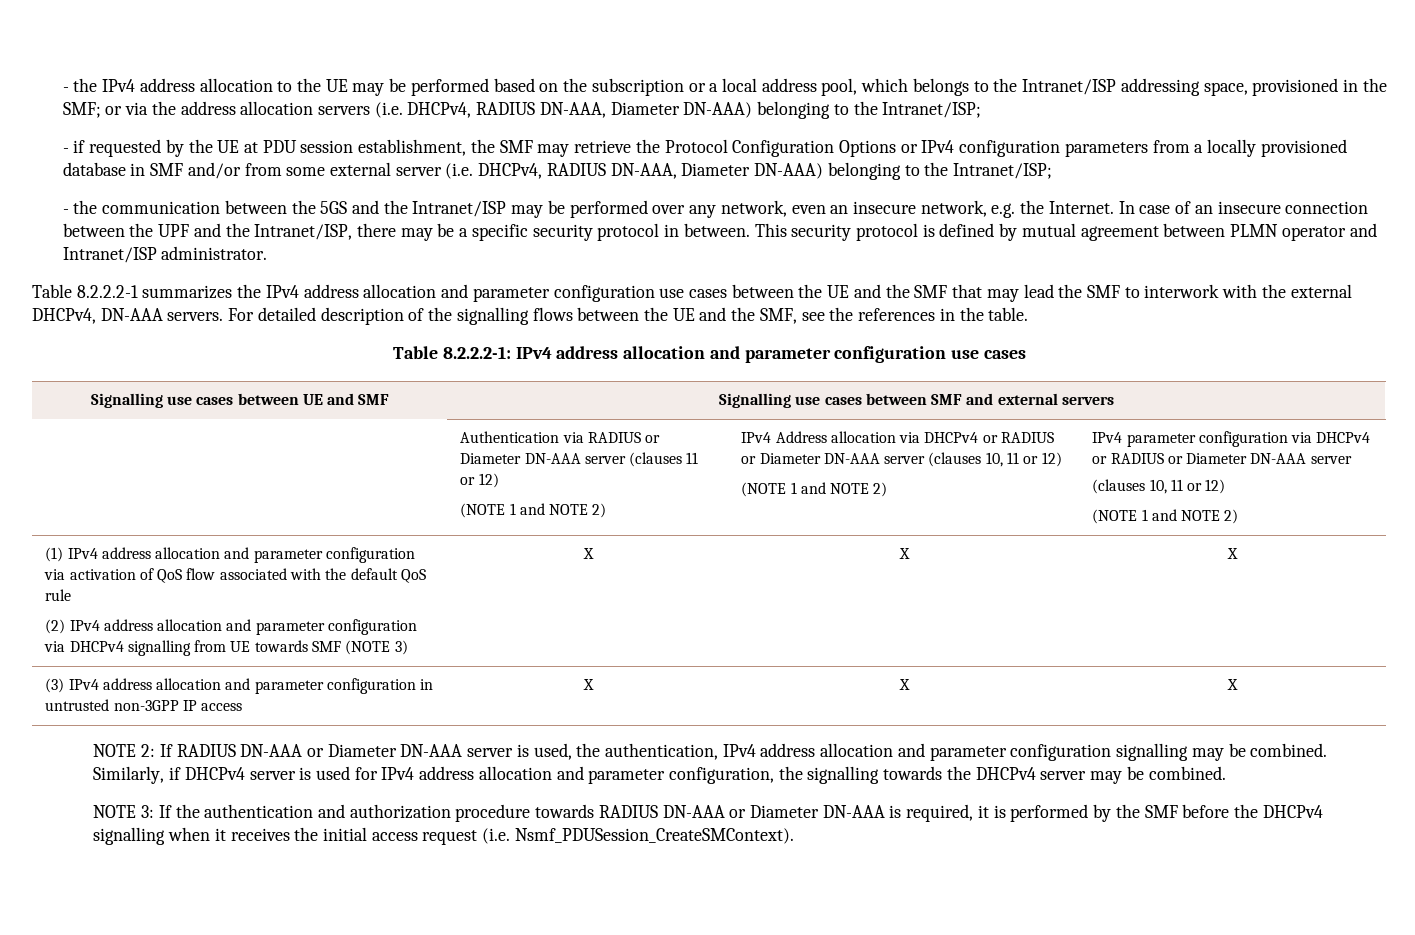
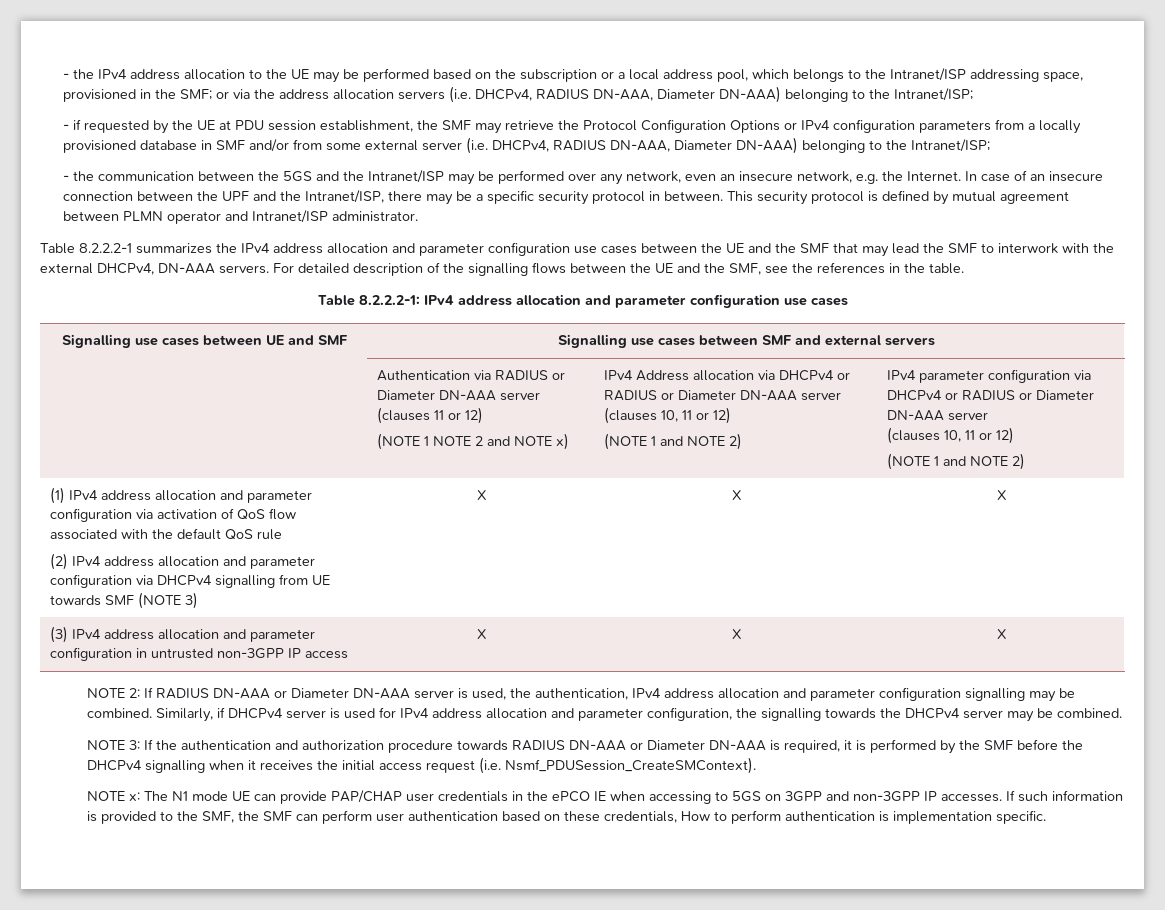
[519,503,607,518] and NOTE 2) -> [432,433,569,450] NOTE 2 and NOTE x)
(794, 836) none -> [86,790,1123,804] [86,810,1046,824] // NOTE x: The N1 mode UE can provide PAP/CHAP user credentials in the ePCO IE when accessing to 5GS on 3GPP and non-3GPP IP accesses. If such information is provided to the SMF, the SMF can perform user authentication based on these credentials, How to perform authentication is implementation specific.

